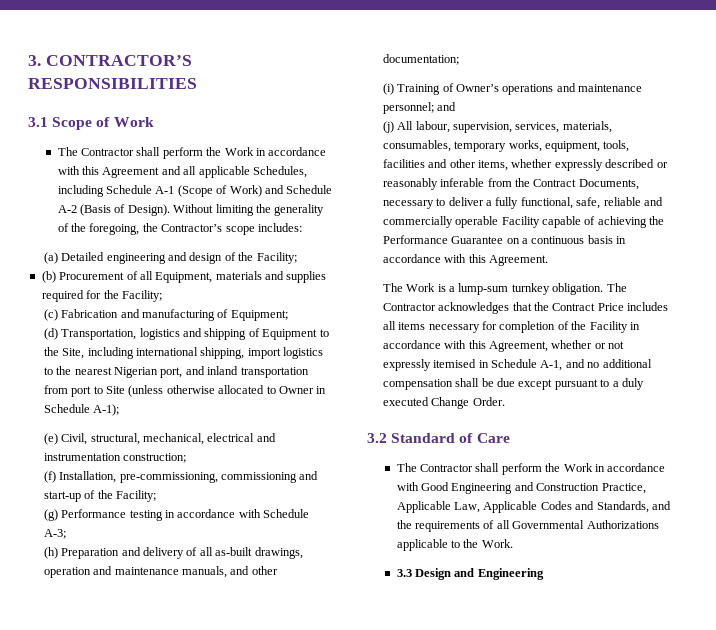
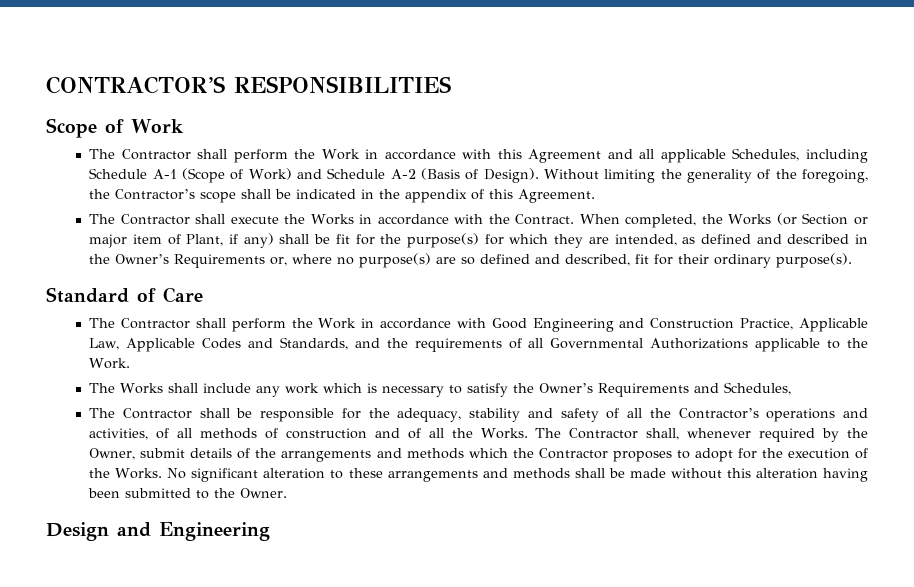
[28,55,41,66] 3. -> (46, 85) none
[28,117,48,127] 3.1 -> (451, 84) none
[257,223,302,232] [43,252,297,264] [41,271,327,283] [41,290,162,302] [43,309,288,321] [43,328,329,340] [43,347,324,359] [43,366,309,378] [43,385,327,397] [43,404,120,416] [43,433,276,445] [43,453,187,463] [43,471,319,483] [43,490,157,502] [43,509,310,521] [43,529,66,539] [43,547,303,559] [43,566,278,578] [382,54,459,65] [382,83,643,95] [382,102,457,114] [382,121,612,133] [382,140,630,152] [382,159,668,171] [382,178,639,190] [382,197,663,209] [382,216,665,228] [382,235,627,244] [382,254,549,266] [382,283,627,295] [382,302,669,314] [382,321,640,333] [382,340,625,352] [382,359,652,371] [382,378,644,390] [382,397,505,409] [367,433,387,443] includes: // (a) Detailed engineering and design of the Facility; // (b) Procurement of all Equipment, materials and supplies required for the Facility; // (c) Fabrication and manufacturing of Equipment; // (d) Transportation, logistics and shipping of Equipment to the Site, including international shipping, import logistics to the nearest Nigerian port, and inland transportation from port to Site (unless otherwise allocated to Owner in Schedule A-1); // (e) Civil, structural, mechanical, electrical and instrumentation construction; // (f) Installation, pre-commissioning, commissioning and start-up of the Facility; // (g) Performance testing in accordance with Schedule A-3; // (h) Preparation and delivery of all as-built drawings, operation and maintenance manuals, and other documentation; // (i) Training of Owner’s operations and maintenance personnel; and // (j) All labour, supervision, services, materials, consumables, temporary works, equipment, tools, facilities and other items, whether expressly described or reasonably inferable from the Contract Documents, necessary to deliver a fully functional, safe, reliable and commercially operable Facility capable of achieving the Performance Guarantee on a continuous basis in accordance with this Agreement. // The Work is a lump-sum turnkey obligation. The Contractor acknowledges that the Contract Price includes all items necessary for completion of the Facility in accordance with this Agreement, whether or not expressly itemised in Schedule A-1, and no additional compensation shall be due except pursuant to a duly executed Change Order. // 3.2 -> [241,189,596,203] [89,213,868,228] [89,233,868,248] [89,253,853,268] shall be indicated in the appendix of this Agreement. // The Contractor shall execute the Works in accordance with the Contract. When completed, the Works (or Section or major item of Plant, if any) shall be fit for the purpose(s) for which they are intended, as defined and described in the Owner’s Requirements or, where no purpose(s) are so defined and described, fit for their ordinary purpose(s). //
[396,569,412,577] 3.3 -> [89,382,792,397] [89,408,868,422] [89,428,869,442] [89,448,869,462] [89,468,868,482] [88,488,288,499] The Works shall include any work which is necessary to satisfy the Owner’s Requirements and Schedules, // The Contractor shall be responsible for the adequacy, stability and safety of all the Contractor’s operations and activities, of all methods of construction and of all the Works. The Contractor shall, whenever required by the Owner, submit details of the arrangements and methods which the Contractor proposes to adopt for the execution of the Works. No significant alteration to these arrangements and methods shall be made without this alteration having been submitted to the Owner. //

